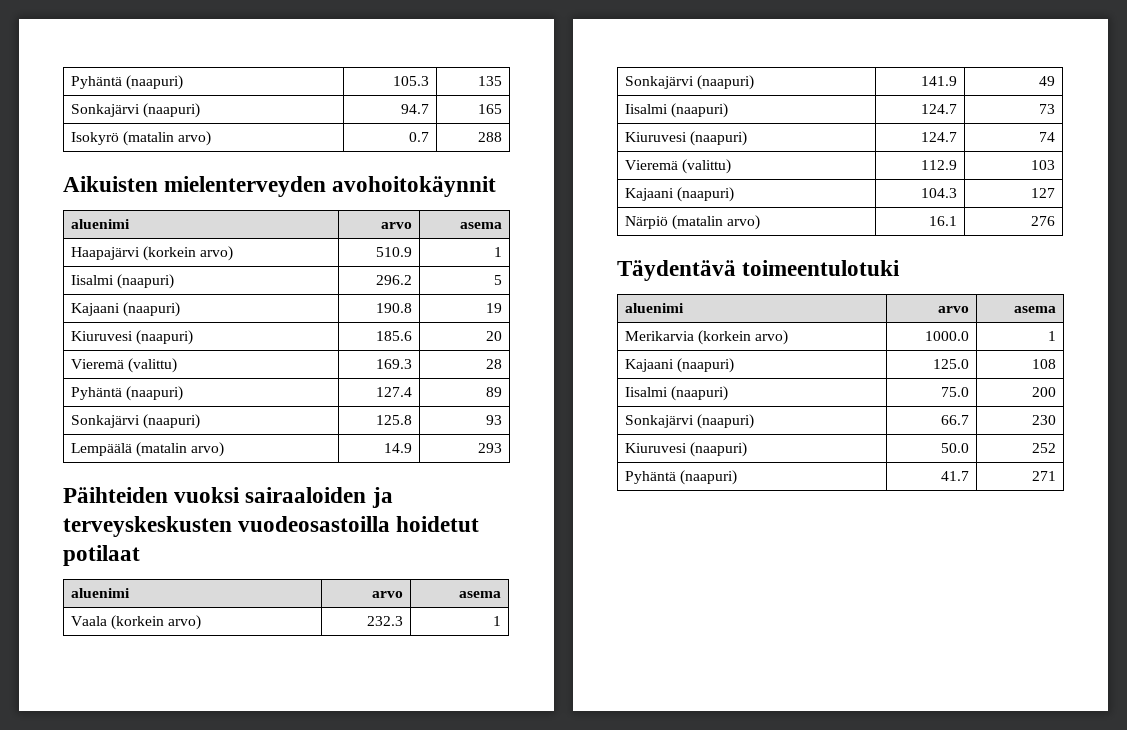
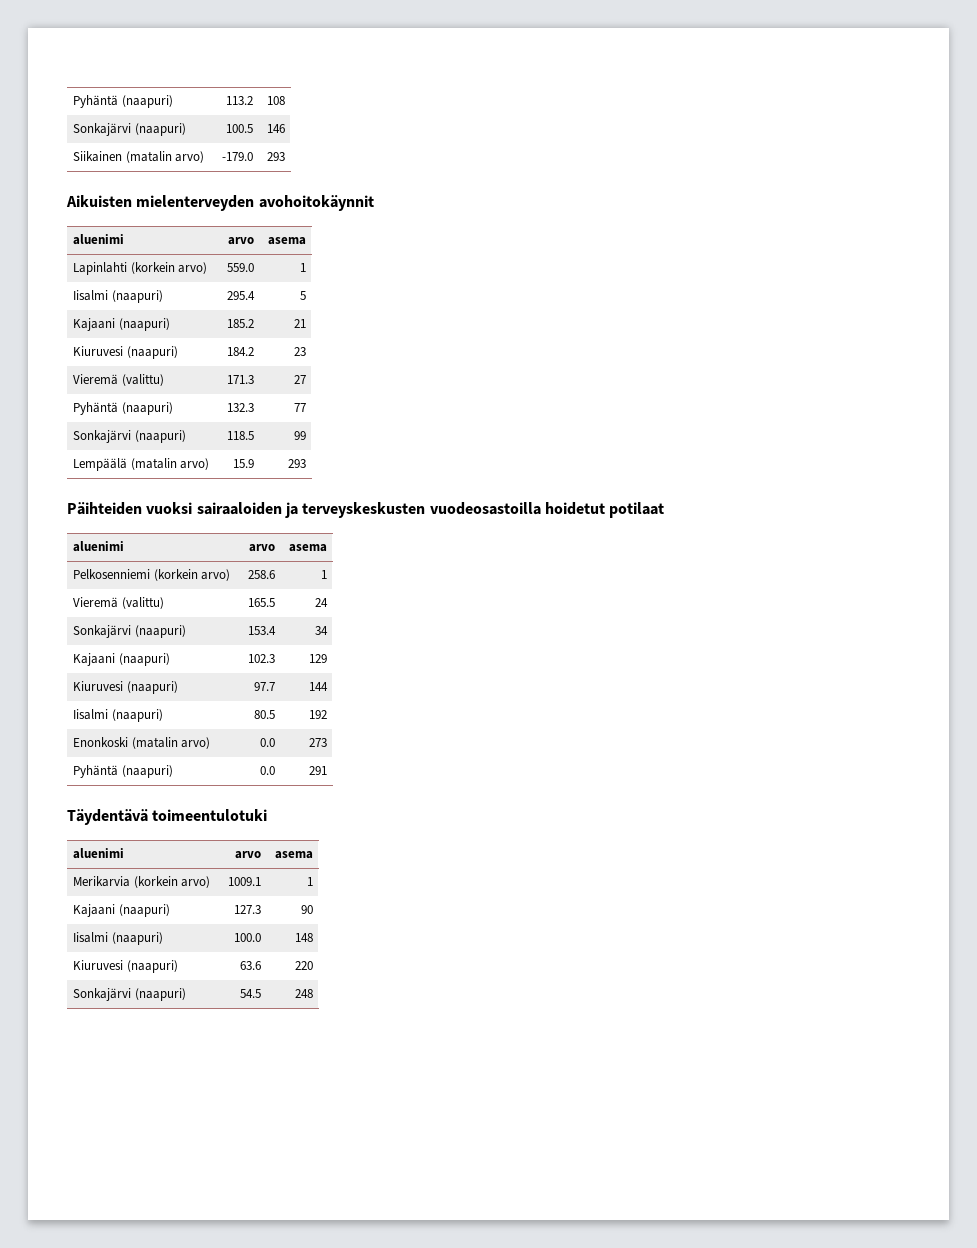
[71,75,184,90] [392,76,429,86] [477,76,502,86] [71,103,201,118] [400,104,429,114] [477,104,502,114] [71,131,212,146] [408,132,429,142] [477,132,502,142] Pyhäntä (naapuri) | 105.3 | 135 // Sonkajärvi (naapuri) | 94.7 | 165 // Isokyrö (matalin arvo) | 0.7 | 288 -> [73,95,173,108] [225,96,253,105] [266,96,285,105] [73,123,186,136] [225,124,253,133] [266,124,285,133] [73,151,205,163] [221,152,253,161] [266,152,285,161] Pyhäntä (naapuri) | 113.2 | 108 // Sonkajärvi (naapuri) | 100.5 | 146 // Siikainen (matalin arvo) | -179.0 | 293
[71,246,234,261] [375,247,412,257] Haapajärvi (korkein arvo) | 510.9 -> [73,262,208,275] [226,263,254,272] Lapinlahti (korkein arvo) | 559.0
[375,275,412,285] 296.2 -> [226,291,255,300] 295.4
[375,303,412,313] [485,303,502,313] [71,330,194,345] [375,331,412,341] [485,331,502,341] [71,358,178,373] [375,359,412,369] [485,359,502,369] [71,386,184,401] [375,387,412,397] [485,387,502,397] [71,414,201,429] [375,415,412,425] [485,415,502,425] 190.8 | 19 // Kiuruvesi (naapuri) | 185.6 | 20 // Vieremä (valittu) | 169.3 | 28 // Pyhäntä (naapuri) | 127.4 | 89 // Sonkajärvi (naapuri) | 125.8 | 93 -> [226,319,254,328] [293,319,306,328] [73,346,178,359] [226,347,254,356] [293,347,306,356] [73,374,164,386] [226,375,254,384] [293,375,306,384] [73,402,173,415] [226,403,254,412] [293,403,306,412] [73,430,186,443] [226,431,254,440] [293,431,306,440] 185.2 | 21 // Kiuruvesi (naapuri) | 184.2 | 23 // Vieremä (valittu) | 171.3 | 27 // Pyhäntä (naapuri) | 132.3 | 77 // Sonkajärvi (naapuri) | 118.5 | 99
[383,443,412,453] 14.9 -> [232,459,254,468] 15.9
[71,615,202,630] [366,616,403,626] [492,616,501,626] [625,75,755,90] [920,76,957,86] [1038,76,1055,86] [625,103,729,118] [920,104,957,114] [1038,104,1055,114] [625,131,748,146] [920,132,957,142] [1038,132,1055,142] [625,159,732,174] [920,160,957,170] [1030,160,1055,170] [625,187,735,202] [920,188,957,198] [1030,188,1055,198] [625,215,761,230] [928,216,957,226] [1030,216,1055,226] Vaala (korkein arvo) | 232.3 | 1 // Sonkajärvi (naapuri) | 141.9 | 49 // Iisalmi (naapuri) | 124.7 | 73 // Kiuruvesi (naapuri) | 124.7 | 74 // Vieremä (valittu) | 112.9 | 103 // Kajaani (naapuri) | 104.3 | 127 // Närpiö (matalin arvo) | 16.1 | 276 -> [73,569,231,581] [247,570,275,579] [320,570,327,579] [73,597,164,609] [247,598,275,607] [314,598,328,607] [73,625,186,638] [247,626,276,635] [314,626,328,635] [73,653,170,666] [247,654,275,663] [308,654,327,663] [73,681,178,694] [253,682,275,691] [308,682,328,691] [73,709,163,722] [253,710,275,719] [308,710,327,719] [73,737,211,749] [259,738,275,747] [308,738,327,747] [73,765,173,778] [259,766,275,775] [308,766,327,775] Pelkosenniemi (korkein arvo) | 258.6 | 1 // Vieremä (valittu) | 165.5 | 24 // Sonkajärvi (naapuri) | 153.4 | 34 // Kajaani (naapuri) | 102.3 | 129 // Kiuruvesi (naapuri) | 97.7 | 144 // Iisalmi (naapuri) | 80.5 | 192 // Enonkoski (matalin arvo) | 0.0 | 273 // Pyhäntä (naapuri) | 0.0 | 291
[924,331,969,341] 1000.0 -> [227,877,261,886] 1009.1
[932,359,969,369] [1031,359,1056,369] [625,386,729,401] [940,387,969,397] [1031,387,1056,397] [625,414,755,429] [940,415,969,425] [1031,415,1056,425] [625,442,748,457] [940,443,969,453] [1031,443,1056,453] [625,470,738,485] [940,471,969,481] [1031,471,1056,481] 125.0 | 108 // Iisalmi (naapuri) | 75.0 | 200 // Sonkajärvi (naapuri) | 66.7 | 230 // Kiuruvesi (naapuri) | 50.0 | 252 // Pyhäntä (naapuri) | 41.7 | 271 -> [233,905,261,914] [300,905,313,914] [73,932,163,945] [233,933,261,942] [294,933,313,942] [73,960,178,973] [239,961,261,970] [294,961,313,970] [73,988,186,1001] [239,989,261,998] [294,989,313,998] 127.3 | 90 // Iisalmi (naapuri) | 100.0 | 148 // Kiuruvesi (naapuri) | 63.6 | 220 // Sonkajärvi (naapuri) | 54.5 | 248

